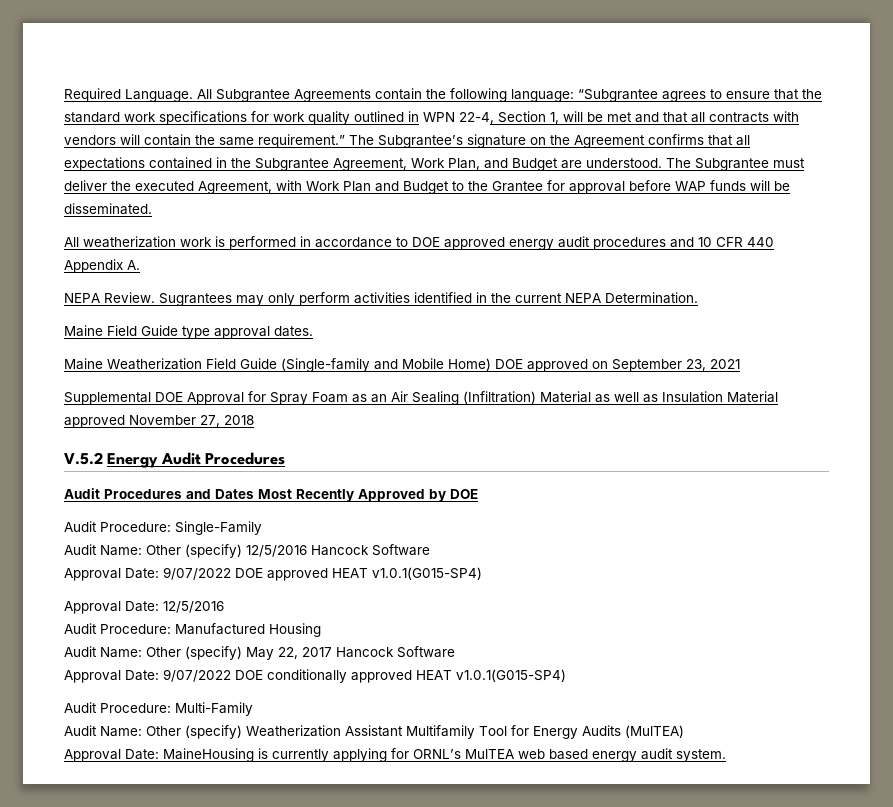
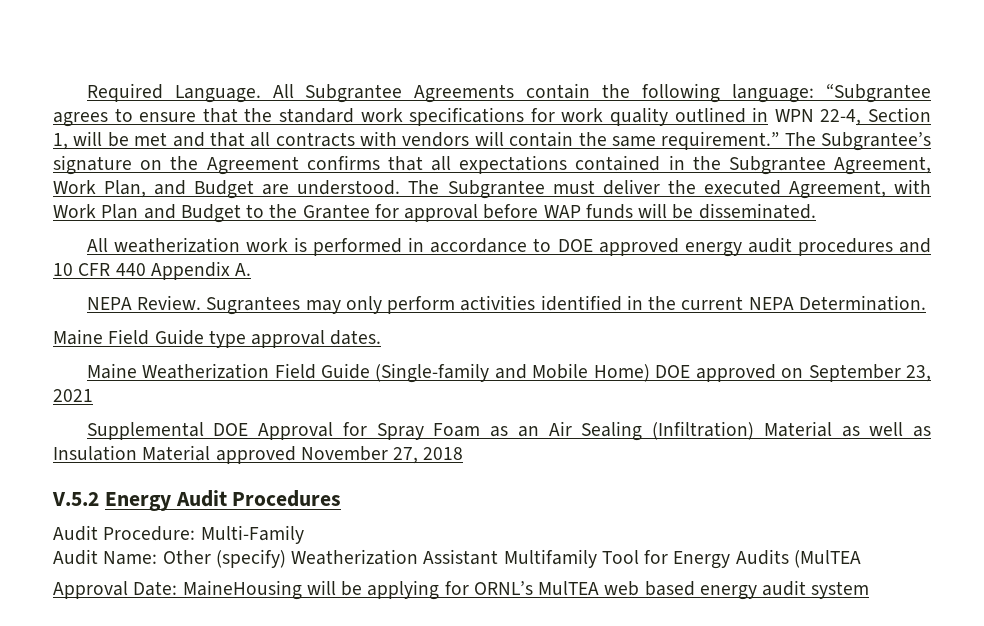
[64,488,478,502] [64,521,262,535] [64,544,430,558] [64,567,482,581] [64,601,224,614] [64,623,321,637] [64,646,455,660] [64,669,566,683] // Audit Procedures and Dates Most Recently Approved by DOE // Audit Procedure: Single-Family // Audit Name: Other (specify) 12/5/2016 Hancock Software // Approval Date: 9/07/2022 DOE approved HEAT v1.0.1(G015-SP4) // Approval Date: 12/5/2016 // Audit Procedure: Manufactured Housing // Audit Name: Other (specify) May 22, 2017 Hancock Software // Approval Date: 9/07/2022 DOE conditionally approved HEAT v1.0.1(G015-SP4) -> (342, 498) none
[625,725,684,738] (MulTEA) -> [793,550,861,568] (MulTEA
[258,748,329,762] is currently -> [306,580,363,596] will be
[676,749,726,762] system. -> [811,581,870,599] system

